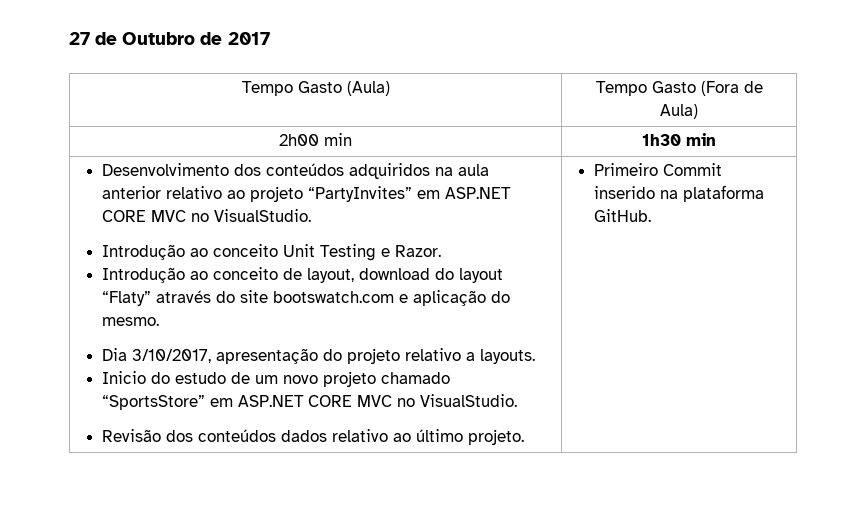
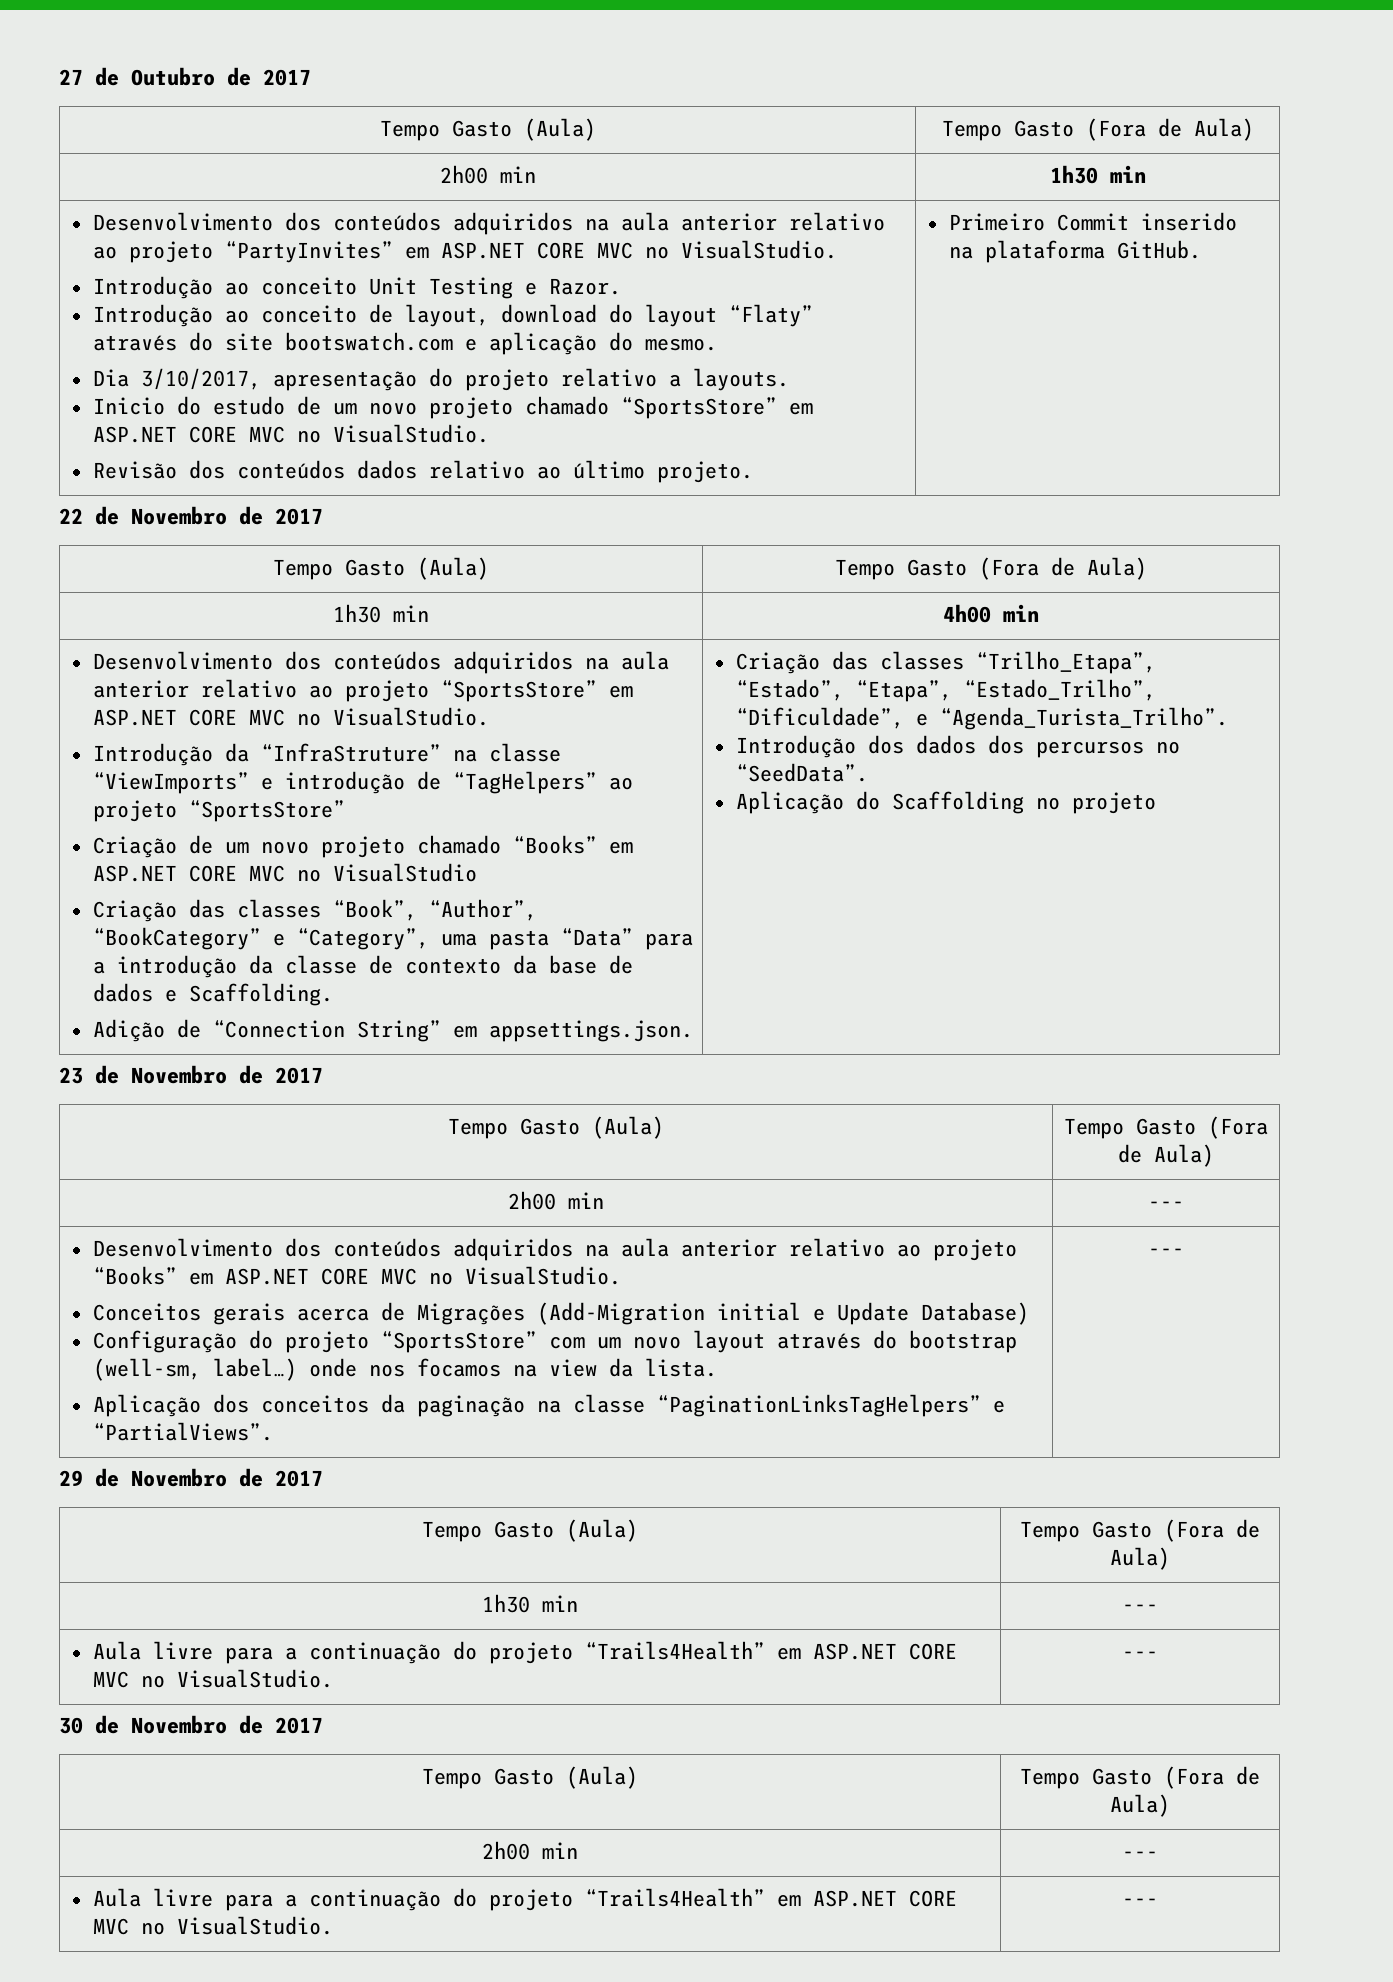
(652, 215) none -> [59,506,323,525] [273,557,489,580] [835,557,1147,580] [333,604,429,623] [943,604,1039,623] [92,651,669,674] [92,679,633,702] [92,707,489,726] [92,743,561,766] [92,771,633,794] [92,800,345,822] [92,835,633,858] [92,863,477,882] [92,899,537,922] [92,927,693,950] [92,955,633,978] [92,983,333,1006] [92,1019,693,1042] [735,651,1156,674] [735,679,1156,702] [735,707,1228,730] [735,735,1180,758] [735,763,868,782] [735,791,1156,814] [59,1065,323,1084] [448,1116,664,1139] [1064,1116,1268,1139] [1118,1144,1214,1167] [508,1191,604,1210] [1148,1201,1184,1209] [92,1238,1017,1261] [92,1266,621,1285] [92,1302,1029,1325] [92,1330,1017,1353] [92,1358,717,1381] [92,1394,1005,1417] [92,1422,273,1441] [1148,1248,1184,1256] [59,1468,323,1487] [422,1519,638,1542] [1020,1519,1260,1542] [1110,1547,1170,1570] [482,1594,578,1613] [1122,1604,1158,1612] [92,1641,957,1664] [92,1669,333,1688] [1122,1651,1158,1659] [59,1715,323,1734] [422,1766,638,1789] [1020,1766,1260,1789] [1110,1794,1170,1817] [482,1841,578,1860] [1122,1851,1158,1859] [92,1888,957,1911] [92,1916,333,1935] [1122,1898,1158,1906] // 22 de Novembro de 2017 // Tempo Gasto (Aula) | Tempo Gasto (Fora de Aula) // 1h30 min | 4h00 min // Desenvolvimento dos conteúdos adquiridos na aula anterior relativo ao projeto “SportsStore” em ASP.NET CORE MVC no VisualStudio. // Introdução da “InfraStruture” na classe “ViewImports” e introdução de “TagHelpers” ao projeto “SportsStore” // Criação de um novo projeto chamado “Books” em ASP.NET CORE MVC no VisualStudio // Criação das classes “Book”, “Author”, “BookCategory” e “Category”, uma pasta “Data” para a introdução da classe de contexto da base de dados e Scaffolding. // Adição de “Connection String” em appsettings.json. | Criação das classes “Trilho_Etapa”, “Estado”, “Etapa”, “Estado_Trilho”, “Dificuldade”, e “Agenda_Turista_Trilho”. // Introdução dos dados dos percursos no “SeedData”. // Aplicação do Scaffolding no projeto // 23 de Novembro de 2017 // Tempo Gasto (Aula) | Tempo Gasto (Fora de Aula) // 2h00 min | --- // Desenvolvimento dos conteúdos adquiridos na aula anterior relativo ao projeto “Books” em ASP.NET CORE MVC no VisualStudio. // Conceitos gerais acerca de Migrações (Add-Migration initial e Update Database) // Configuração do projeto “SportsStore” com um novo layout através do bootstrap (well-sm, label…) onde nos focamos na view da lista. // Aplicação dos conceitos da paginação na classe “PaginationLinksTagHelpers” e “PartialViews”. | --- // 29 de Novembro de 2017 // Tempo Gasto (Aula) | Tempo Gasto (Fora de Aula) // 1h30 min | --- // Aula livre para a continuação do projeto “Trails4Health” em ASP.NET CORE MVC no VisualStudio. | --- // 30 de Novembro de 2017 // Tempo Gasto (Aula) | Tempo Gasto (Fora de Aula) // 2h00 min | --- // Aula livre para a continuação do projeto “Trails4Health” em ASP.NET CORE MVC no VisualStudio. | ---

